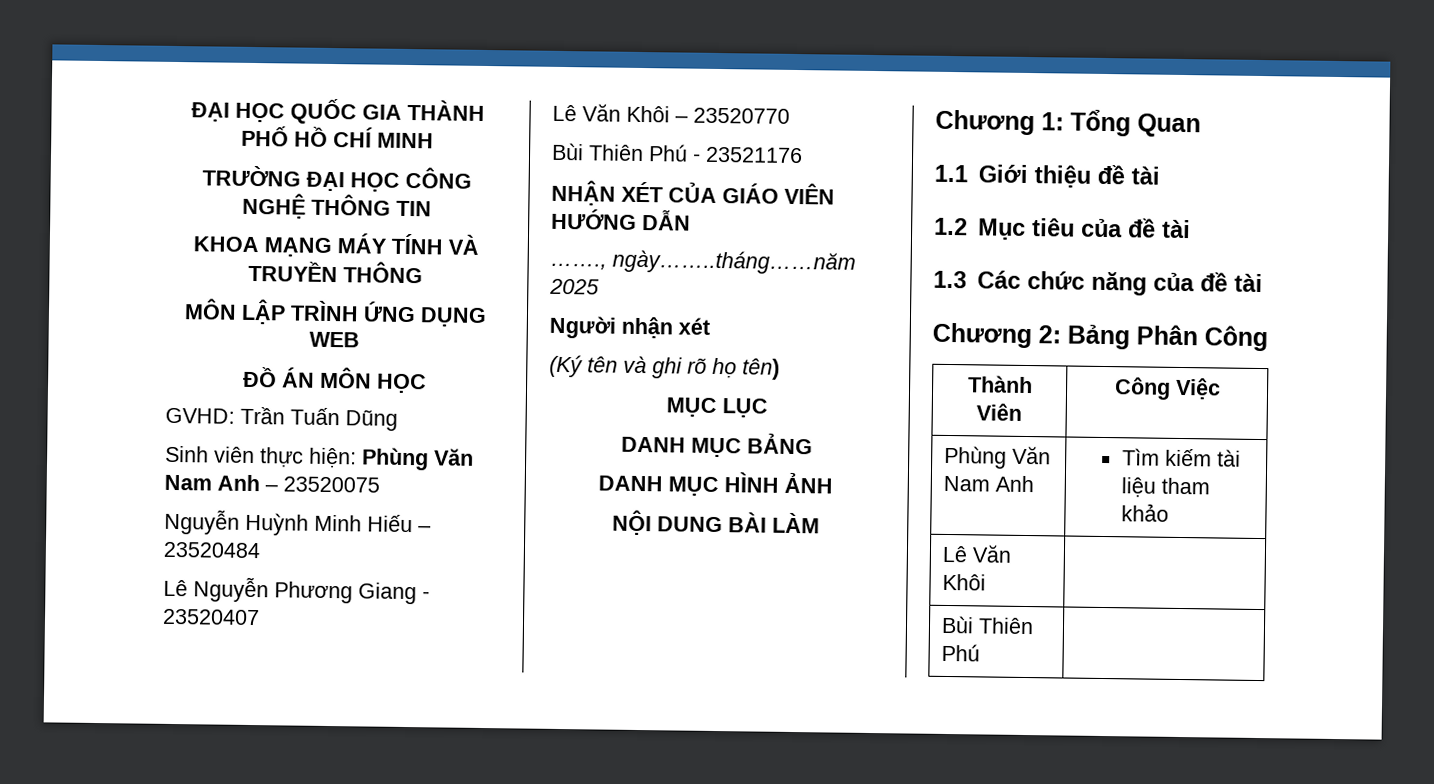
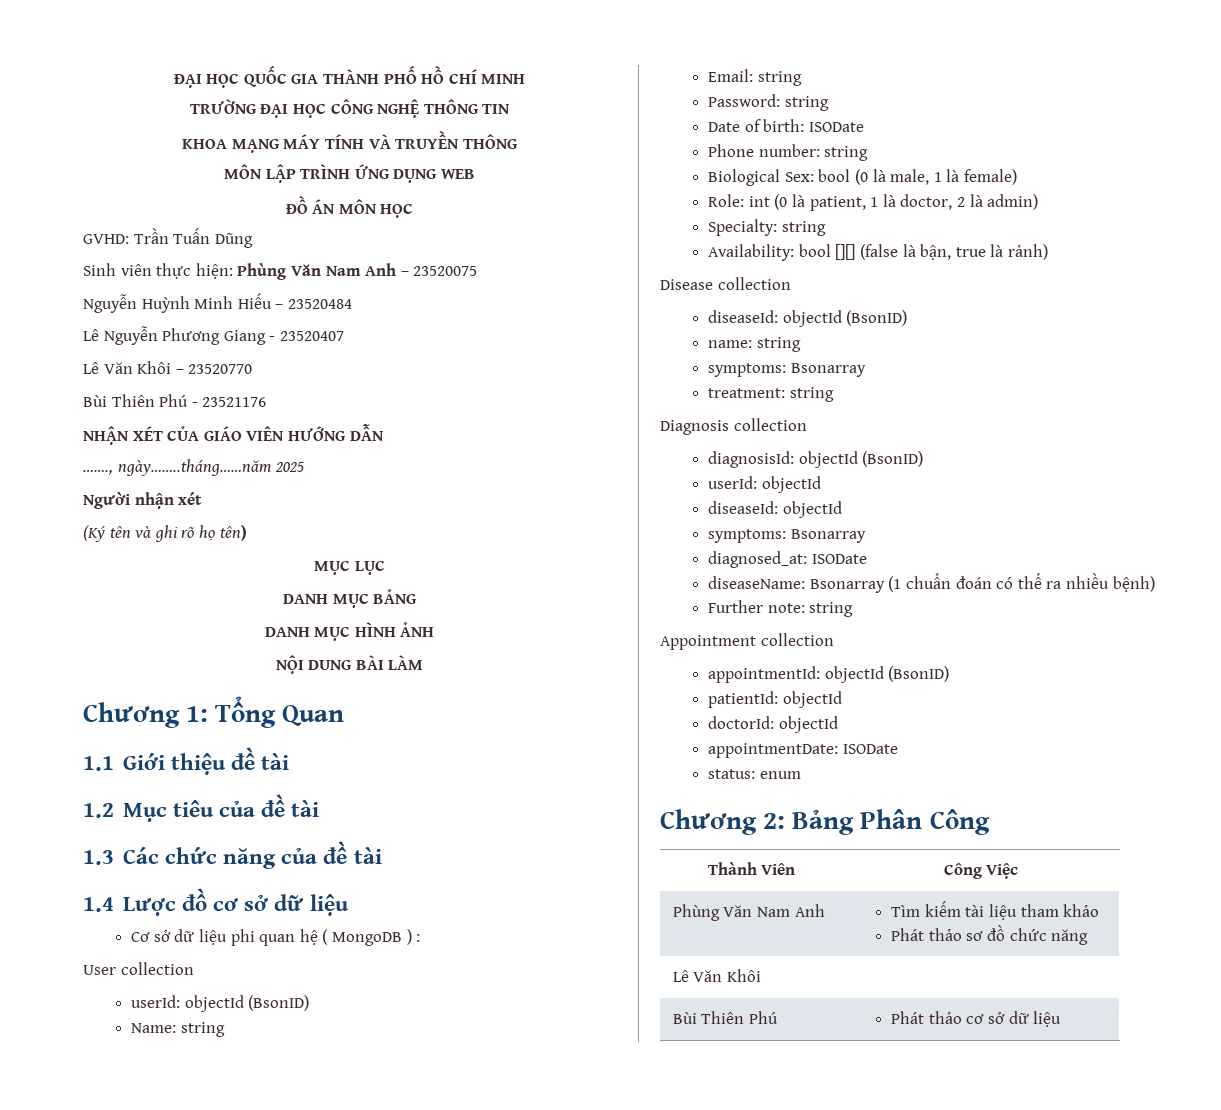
(1263, 283) none -> [83,888,349,916] [131,929,421,946] [83,962,194,975] [131,995,310,1012] [131,1022,225,1037] [708,69,802,86] [708,94,829,111] [708,119,865,132] [708,144,869,161] [708,169,1017,186] [708,194,1039,211] [708,219,826,236] [708,244,1048,261] [660,277,791,290] [708,310,908,327] [708,337,801,352] [708,363,866,377] [708,387,834,402] [660,418,807,435] [708,451,924,468] [708,476,821,493] [708,501,842,518] [708,529,866,543] [708,551,867,568] [708,573,1155,593] [708,600,854,617] [660,633,834,650] [708,666,950,683] [708,691,842,708] [708,716,838,733] [708,743,898,758] [708,769,801,779] // 1.4 Lược đồ cơ sở dữ liệu // Cơ sở dữ liệu phi quan hệ ( MongoDB ) : // User collection // userId: objectId (BsonID) // Name: string // Email: string // Password: string // Date of birth: ISODate // Phone number: string // Biological Sex: bool (0 là male, 1 là female) // Role: int (0 là patient, 1 là doctor, 2 là admin) // Specialty: string // Availability: bool [][] (false là bận, true là rảnh) // Disease collection // diseaseId: objectId (BsonID) // name: string // symptoms: Bsonarray // treatment: string // Diagnosis collection // diagnosisId: objectId (BsonID) // userId: objectId // diseaseId: objectId // symptoms: Bsonarray // diagnosed_at: ISODate // diseaseName: Bsonarray (1 chuẩn đoán có thể ra nhiều bệnh) // Further note: string // Appointment collection // appointmentId: objectId (BsonID) // patientId: objectId // doctorId: objectId // appointmentDate: ISODate // status: enum
(1169, 512) none -> [891,925,1089,945] // Phát thảo sơ đồ chức năng
(981, 652) none -> [891,1011,1062,1027] Phát thảo cơ sở dữ liệu

